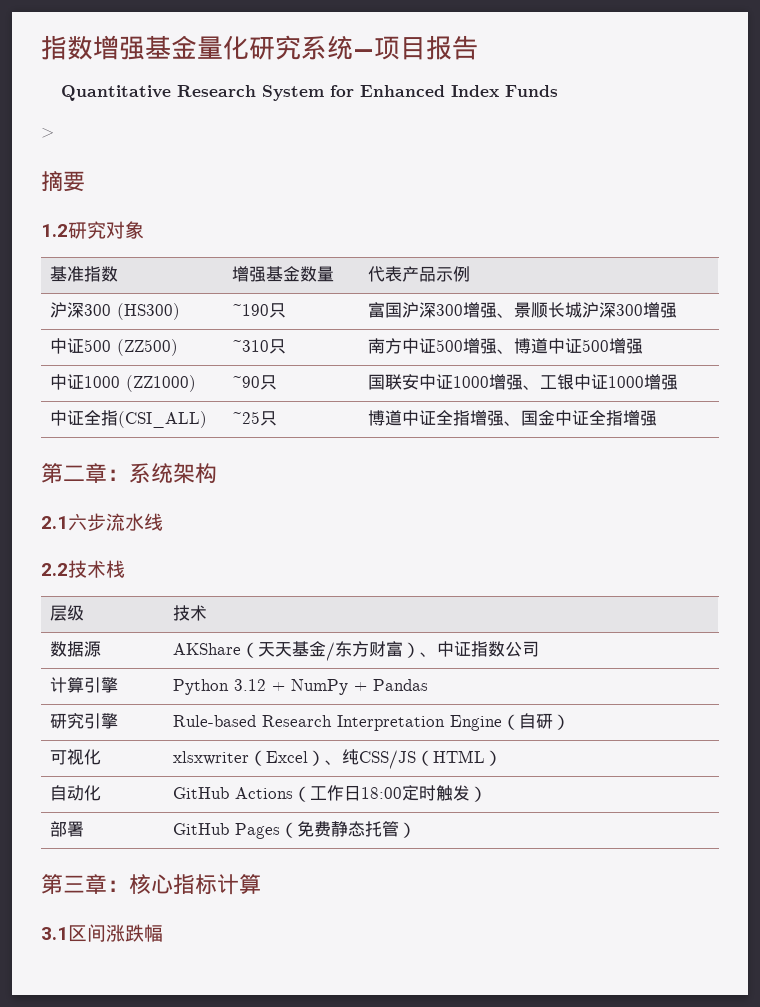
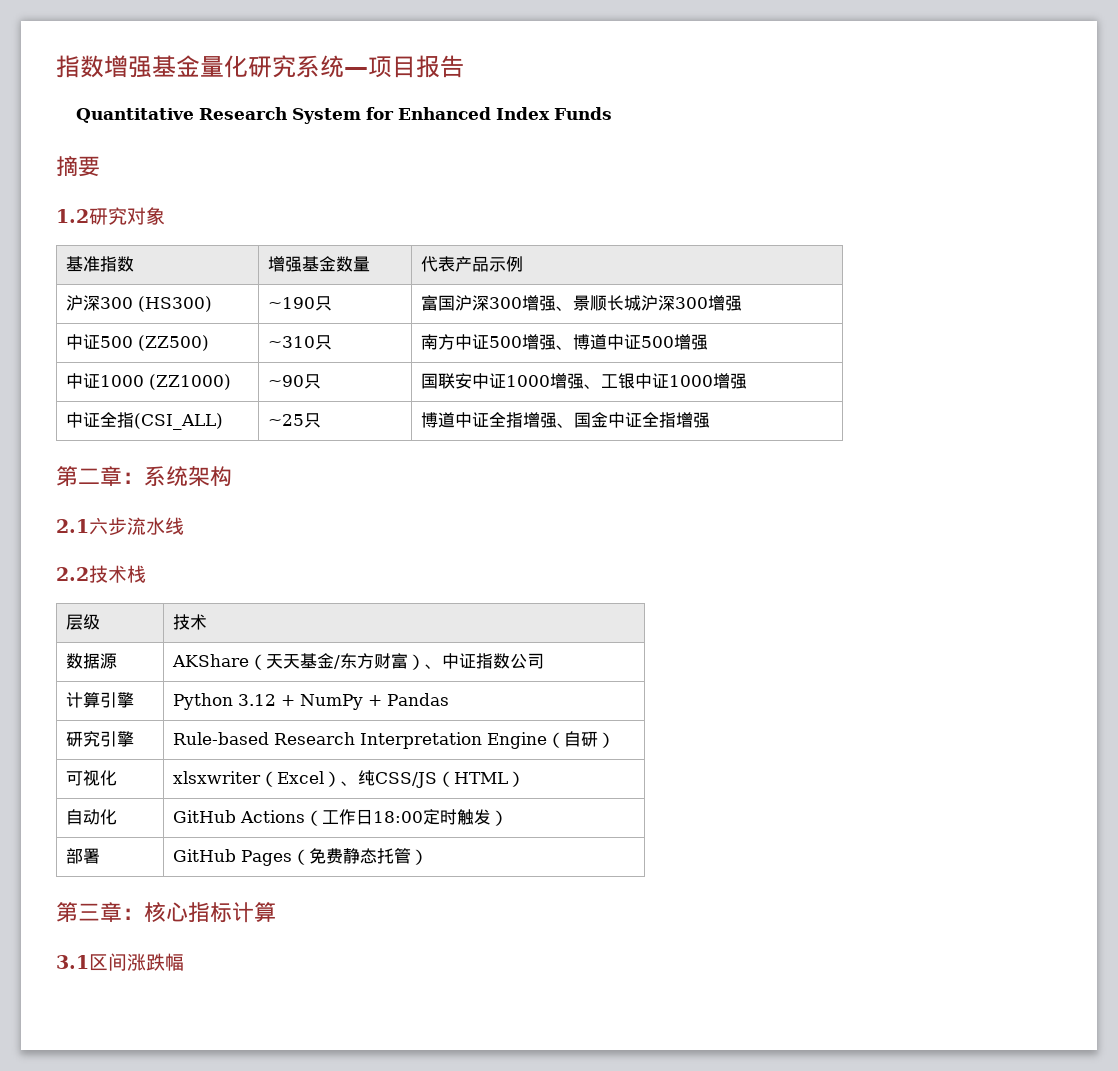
[41,128,54,138] // > -> (612, 113) none

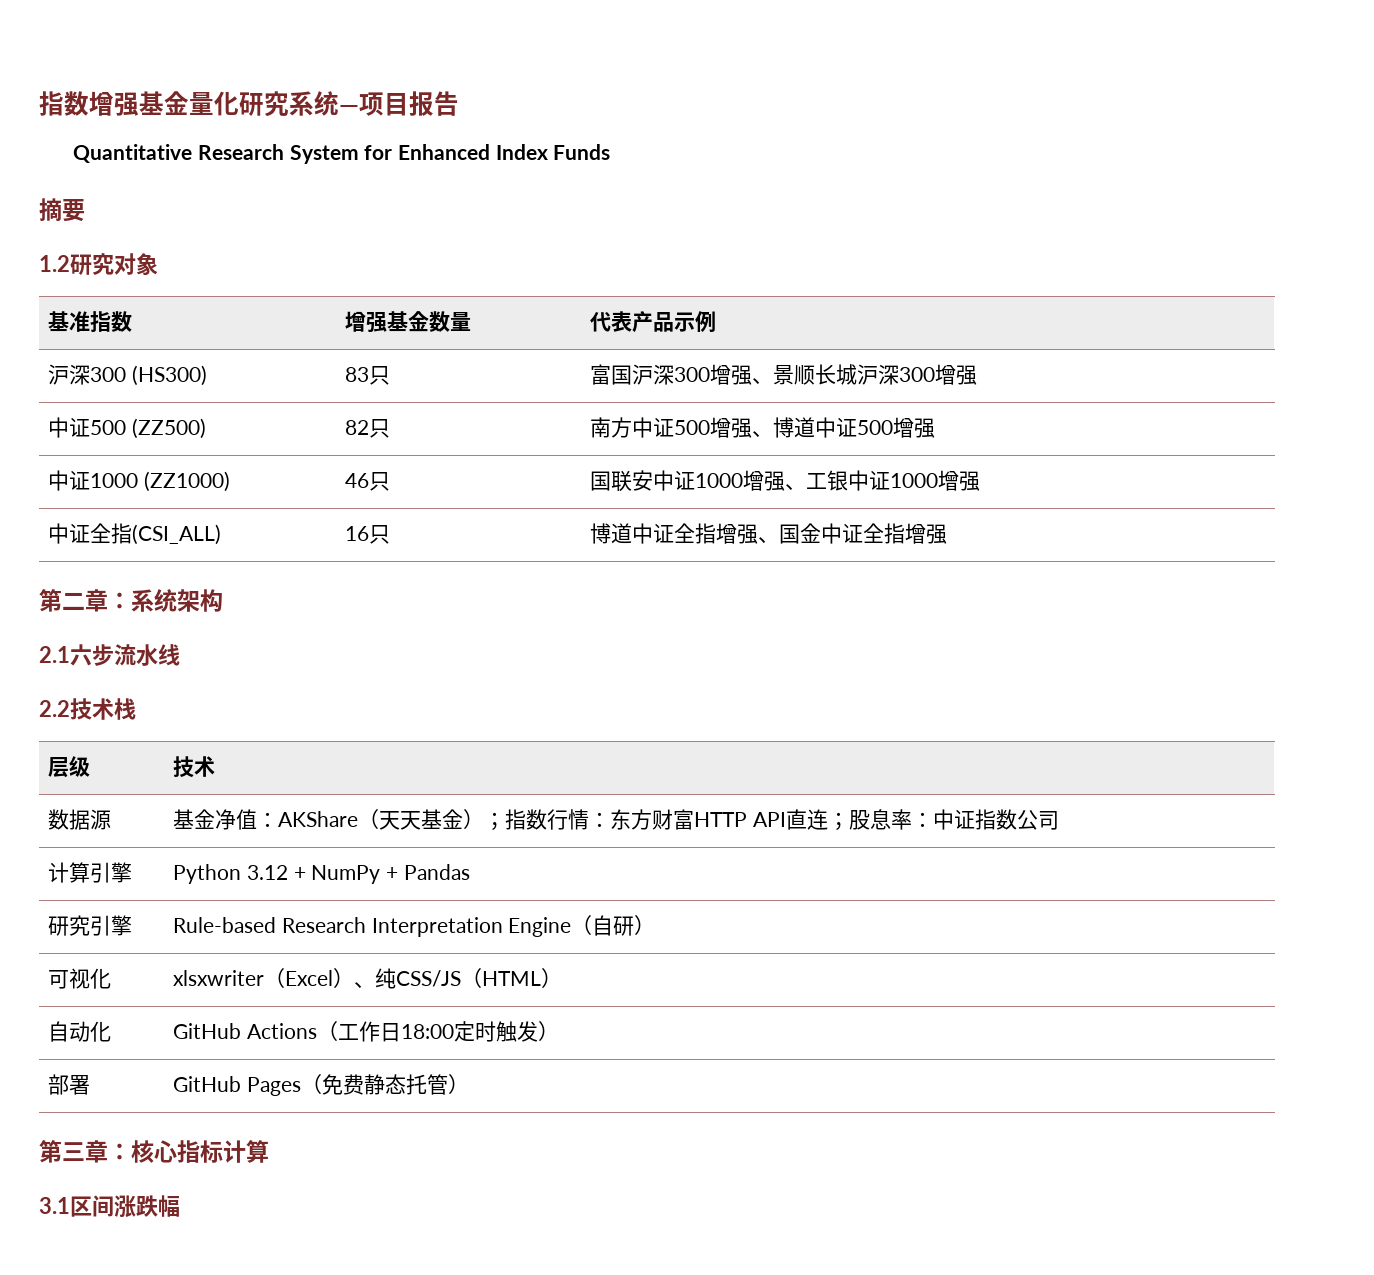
[268,297,316,309] ~190 -> [345,367,370,382] 83
[268,336,316,348] ~310 -> [345,420,370,435] 82
[268,375,305,387] ~90 -> [345,473,370,488] 46
[268,414,305,426] ~25 -> [345,526,370,541] 16
(118, 661) none -> [173,809,279,830] 基金净值：
[334,653,443,670] /东方财富）、 -> [463,809,934,831] ）；指数行情：东方财富HTTP API直连；股息率：

